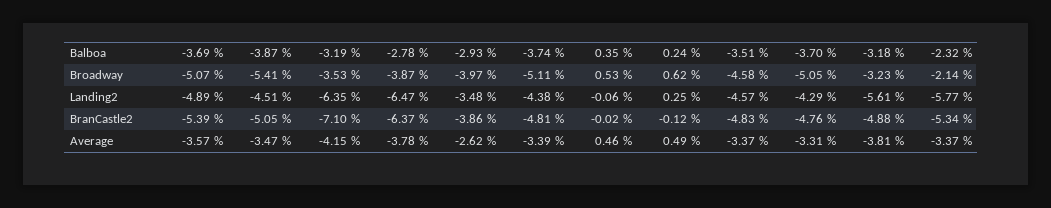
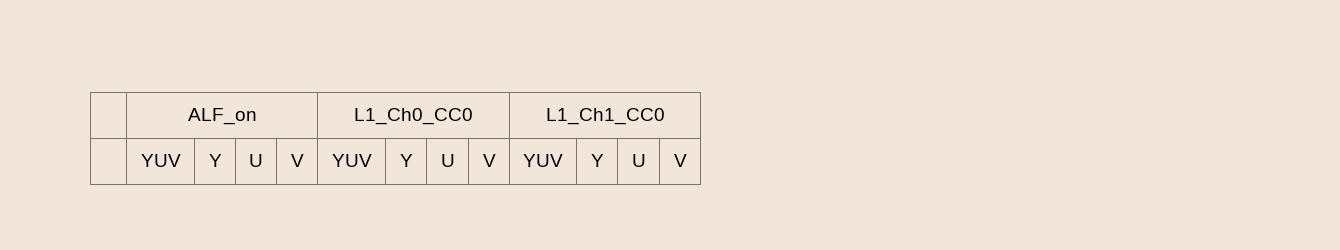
[69,48,106,57] [182,48,223,57] [250,48,291,57] [319,48,360,57] [387,48,428,57] [455,48,496,57] [523,48,564,57] [595,48,632,57] [663,48,700,57] [727,48,768,57] [795,48,836,57] [863,48,904,57] [931,48,972,57] [69,70,123,81] [182,70,223,79] [250,70,291,79] [319,70,360,79] [387,70,428,79] [455,70,496,79] [523,70,564,79] [595,70,632,79] [663,70,700,79] [727,70,768,79] [795,70,836,79] [863,70,904,79] [931,70,972,79] [69,92,118,103] [182,92,223,101] [250,92,291,101] [319,92,360,101] [387,92,428,101] [455,92,496,101] [523,92,564,101] [591,92,632,101] [663,92,700,101] [727,92,768,101] [795,92,836,101] [863,92,904,101] [931,92,972,101] [69,114,133,123] [182,114,223,123] [250,114,291,123] [319,114,360,123] [387,114,428,123] [455,114,496,123] [523,114,564,123] [591,114,632,123] [659,114,700,123] [727,114,768,123] [795,114,836,123] [863,114,904,123] [931,114,972,123] [69,137,113,147] [182,136,223,145] [250,136,291,145] [319,136,360,145] [387,136,428,145] [455,136,496,145] [523,136,564,145] [595,136,632,145] [663,136,700,145] [727,136,768,145] [795,136,836,145] [863,136,904,145] [931,136,972,145] Balboa | -3.69 % | -3.87 % | -3.19 % | -2.78 % | -2.93 % | -3.74 % | 0.35 % | 0.24 % | -3.51 % | -3.70 % | -3.18 % | -2.32 % // Broadway | -5.07 % | -5.41 % | -3.53 % | -3.87 % | -3.97 % | -5.11 % | 0.53 % | 0.62 % | -4.58 % | -5.05 % | -3.23 % | -2.14 % // Landing2 | -4.89 % | -4.51 % | -6.35 % | -6.47 % | -3.48 % | -4.38 % | -0.06 % | 0.25 % | -4.57 % | -4.29 % | -5.61 % | -5.77 % // BranCastle2 | -5.39 % | -5.05 % | -7.10 % | -6.37 % | -3.86 % | -4.81 % | -0.02 % | -0.12 % | -4.83 % | -4.76 % | -4.88 % | -5.34 % // Average | -3.57 % | -3.47 % | -4.15 % | -3.78 % | -2.62 % | -3.39 % | 0.46 % | 0.49 % | -3.37 % | -3.31 % | -3.81 % | -3.37 % -> [187,108,257,125] [354,108,473,125] [545,108,665,125] [140,154,181,167] [208,154,222,167] [249,154,263,167] [290,154,304,167] [331,154,372,167] [399,154,413,167] [440,154,455,167] [482,154,496,167] [523,154,563,167] [590,154,604,167] [631,154,646,167] [673,154,687,167] | ALF_on | L1_Ch0_CC0 | L1_Ch1_CC0 // | YUV | Y | U | V | YUV | Y | U | V | YUV | Y | U | V

